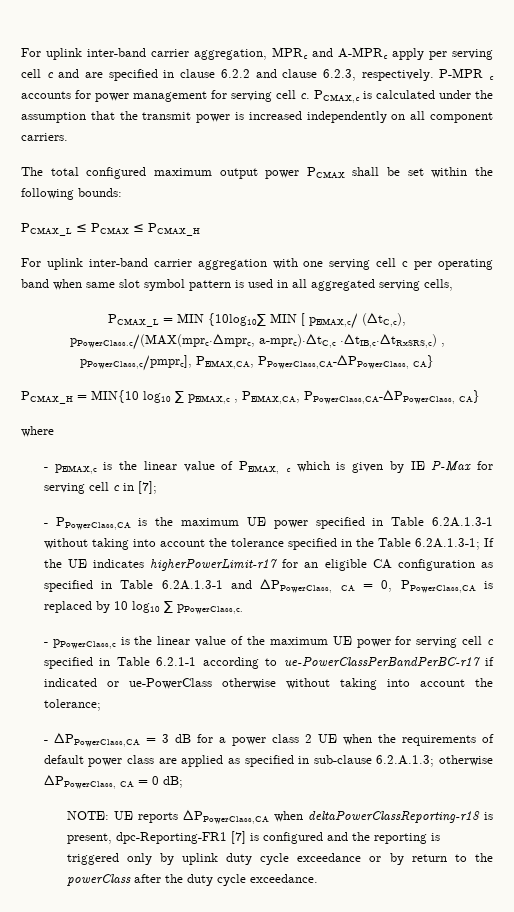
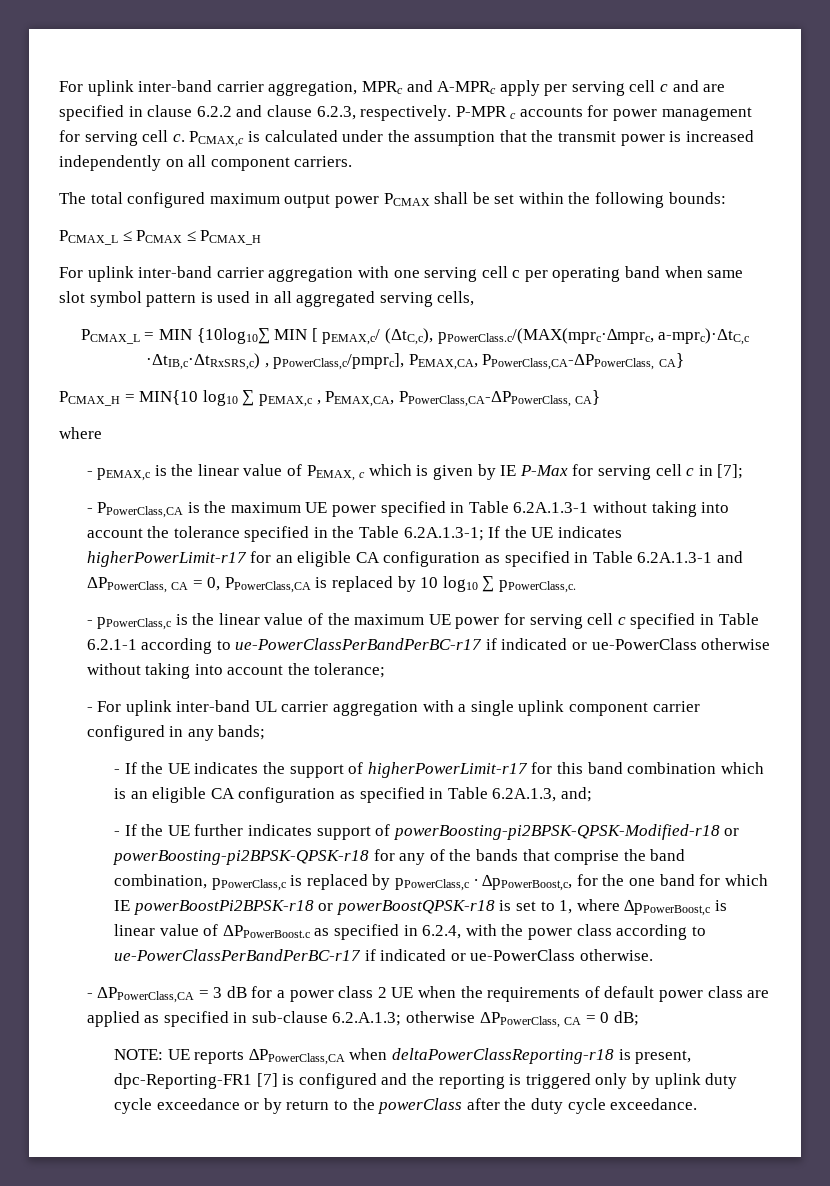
(101, 705) none -> [86,700,700,716] [86,725,266,741] [114,762,764,778] [114,787,592,803] [114,824,740,840] [113,849,686,865] [114,874,768,891] [114,899,727,916] [114,924,706,940] [114,949,653,961] // - For uplink inter-band UL carrier aggregation with a single uplink component carrier configured in any bands; // - If the UE indicates the support of higherPowerLimit-r17 for this band combination which is an eligible CA configuration as specified in Table 6.2A.1.3, and; // - If the UE further indicates support of powerBoosting-pi2BPSK-QPSK-Modified-r18 or powerBoosting-pi2BPSK-QPSK-r18 for any of the bands that comprise the band combination, pPowerClass,c is replaced by pPowerClass,c ∙ ∆pPowerBoost,c, for the one band for which IE powerBoostPi2BPSK-r18 or powerBoostQPSK-r18 is set to 1, where ∆pPowerBoost,c is linear value of ΔPPowerBoost.c as specified in 6.2.4, with the power class according to ue-PowerClassPerBandPerBC-r17 if indicated or ue-PowerClass otherwise.

